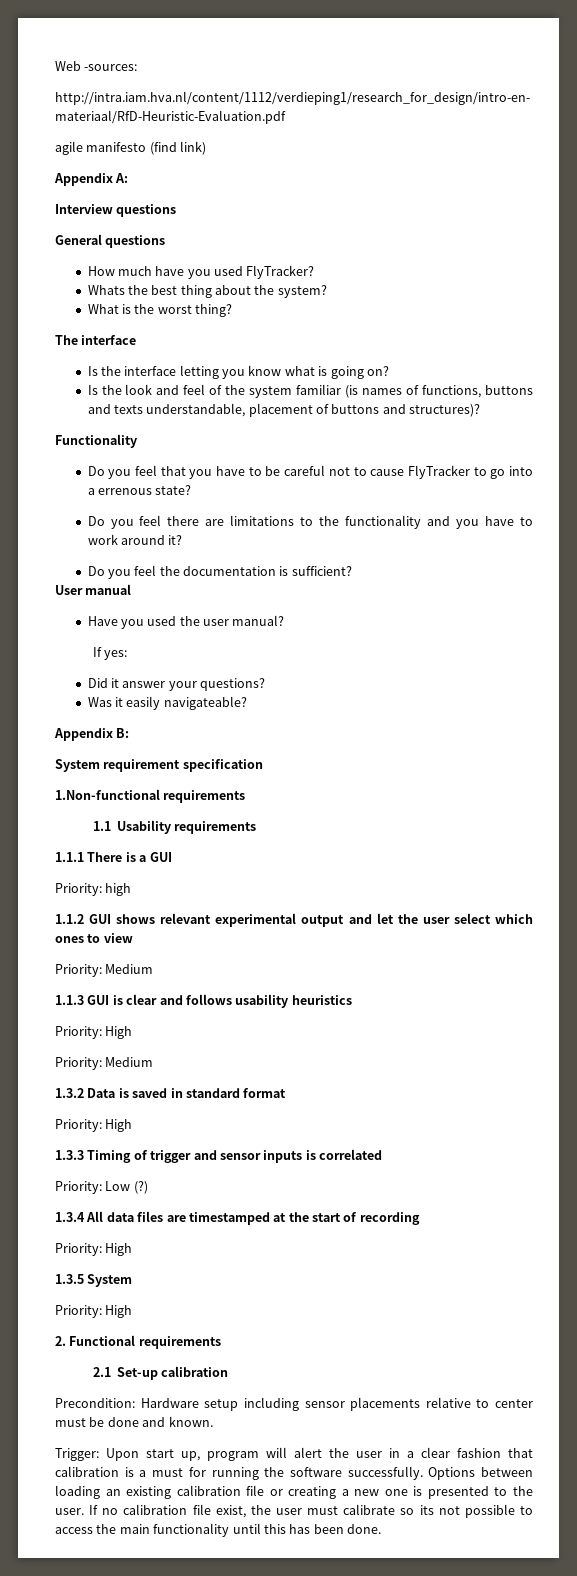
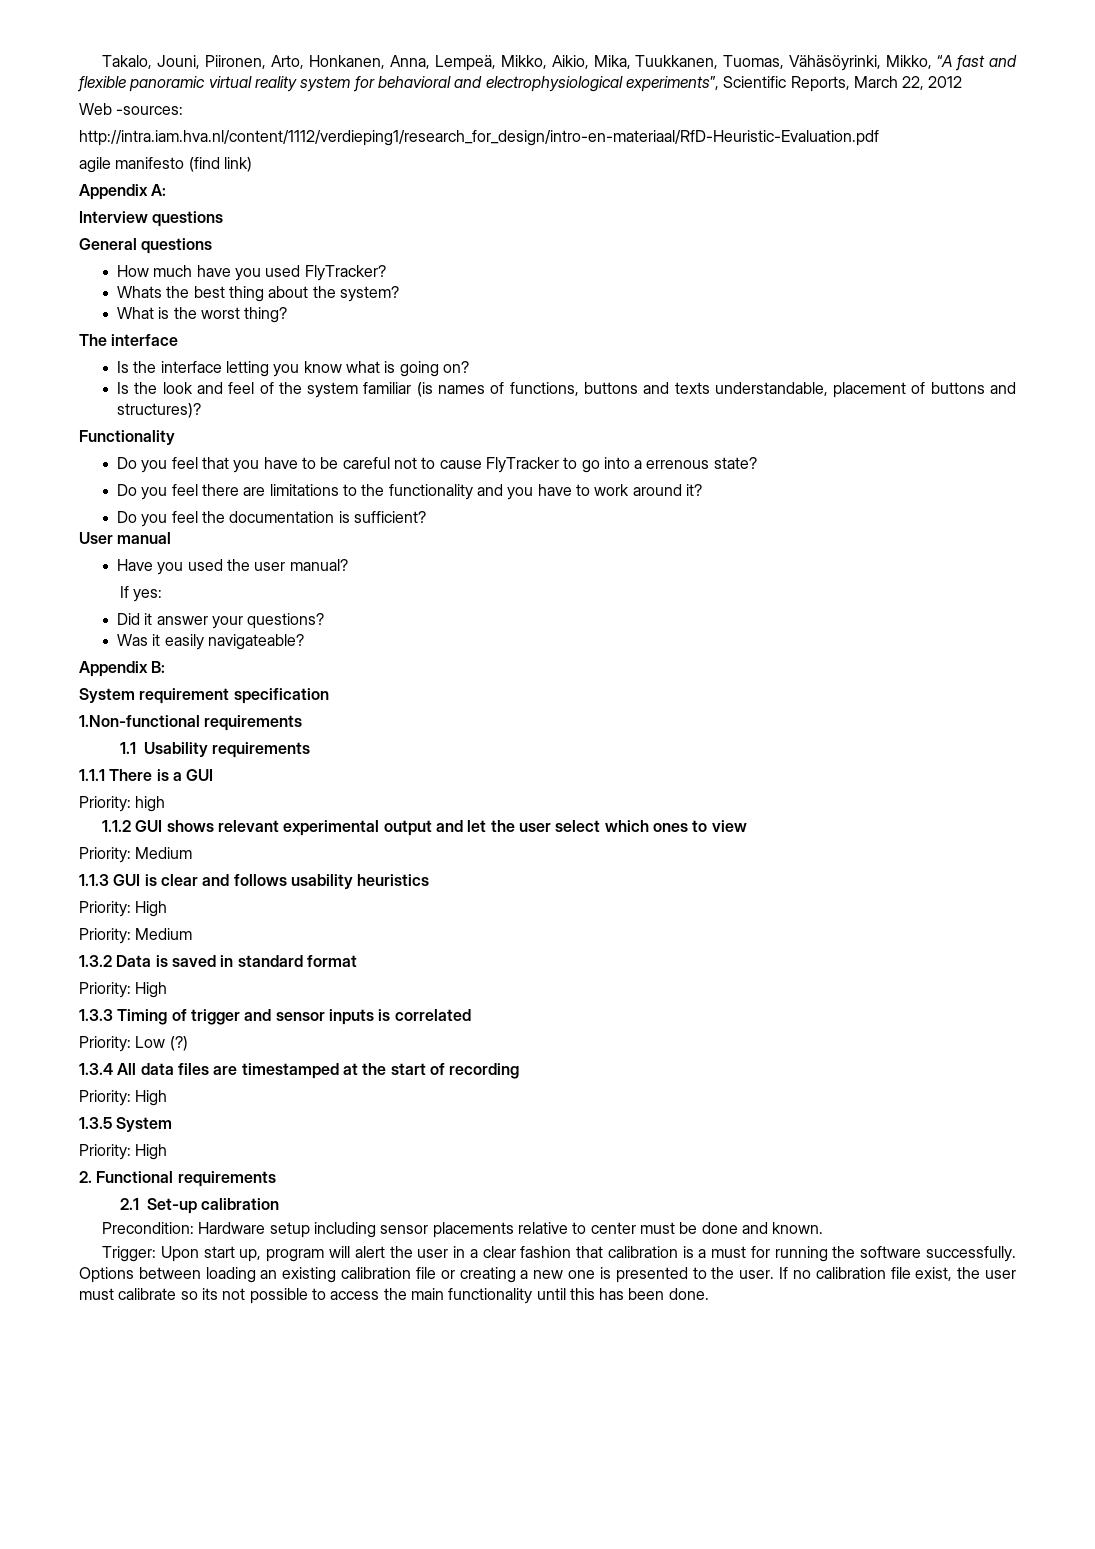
(55, 66) none -> [102,55,1018,71] [77,76,963,92] Takalo, Jouni, Piironen, Arto, Honkanen, Anna, Lempeä, Mikko, Aikio, Mika, Tuukkanen, Tuomas, Vähäsöyrinki, Mikko, “A fast and flexible panoramic virtual reality system for behavioral and electrophysiological experiments”, Scientific Reports, March 22, 2012 //

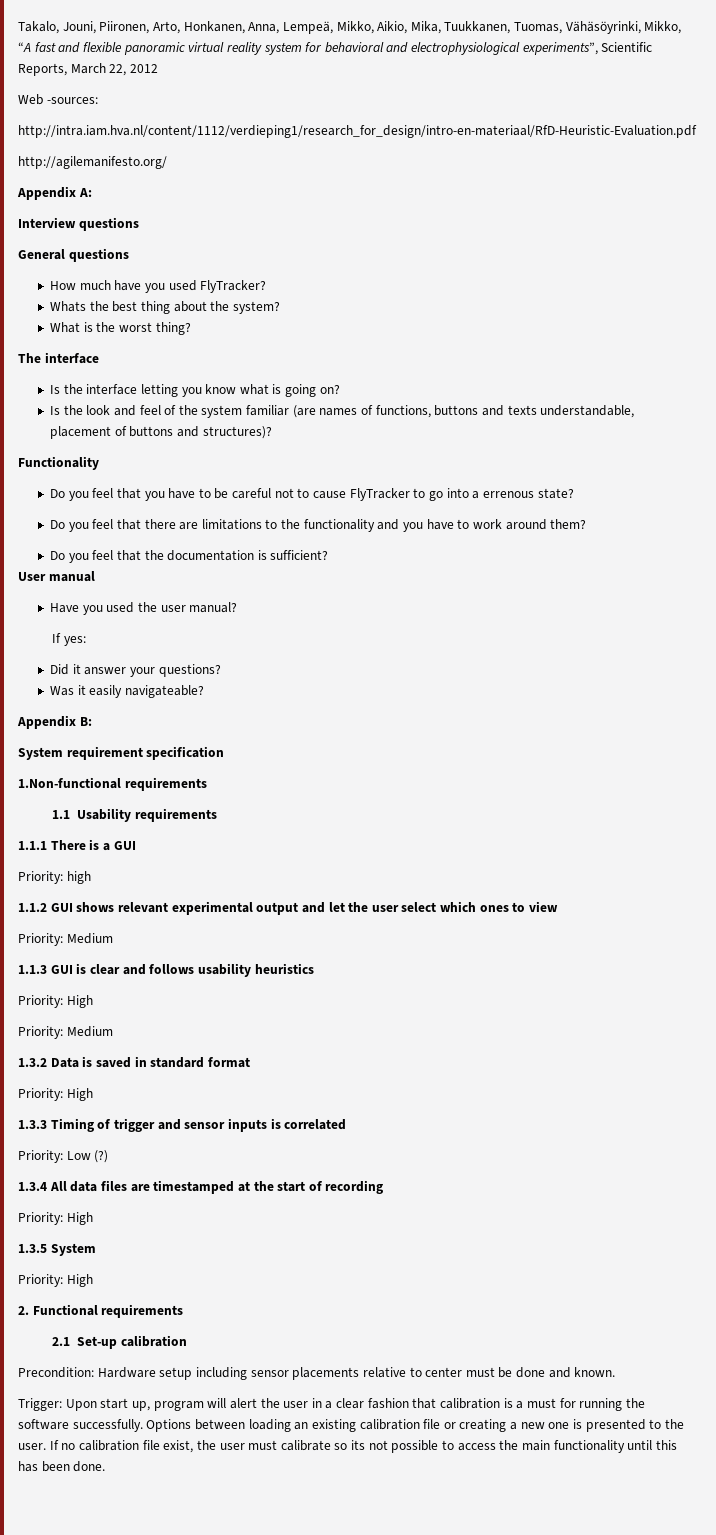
[79,157,252,173] agile manifesto (find link) -> [18,156,167,169] http://agilemanifesto.org/
[416,382,433,397] (is -> [292,405,316,418] (are
(198, 490) none -> [116,519,141,530] that
[685,484,702,496] [117,511,198,527] it? // Do you feel -> [550,519,587,529] [49,550,141,563] them? // Do you feel that

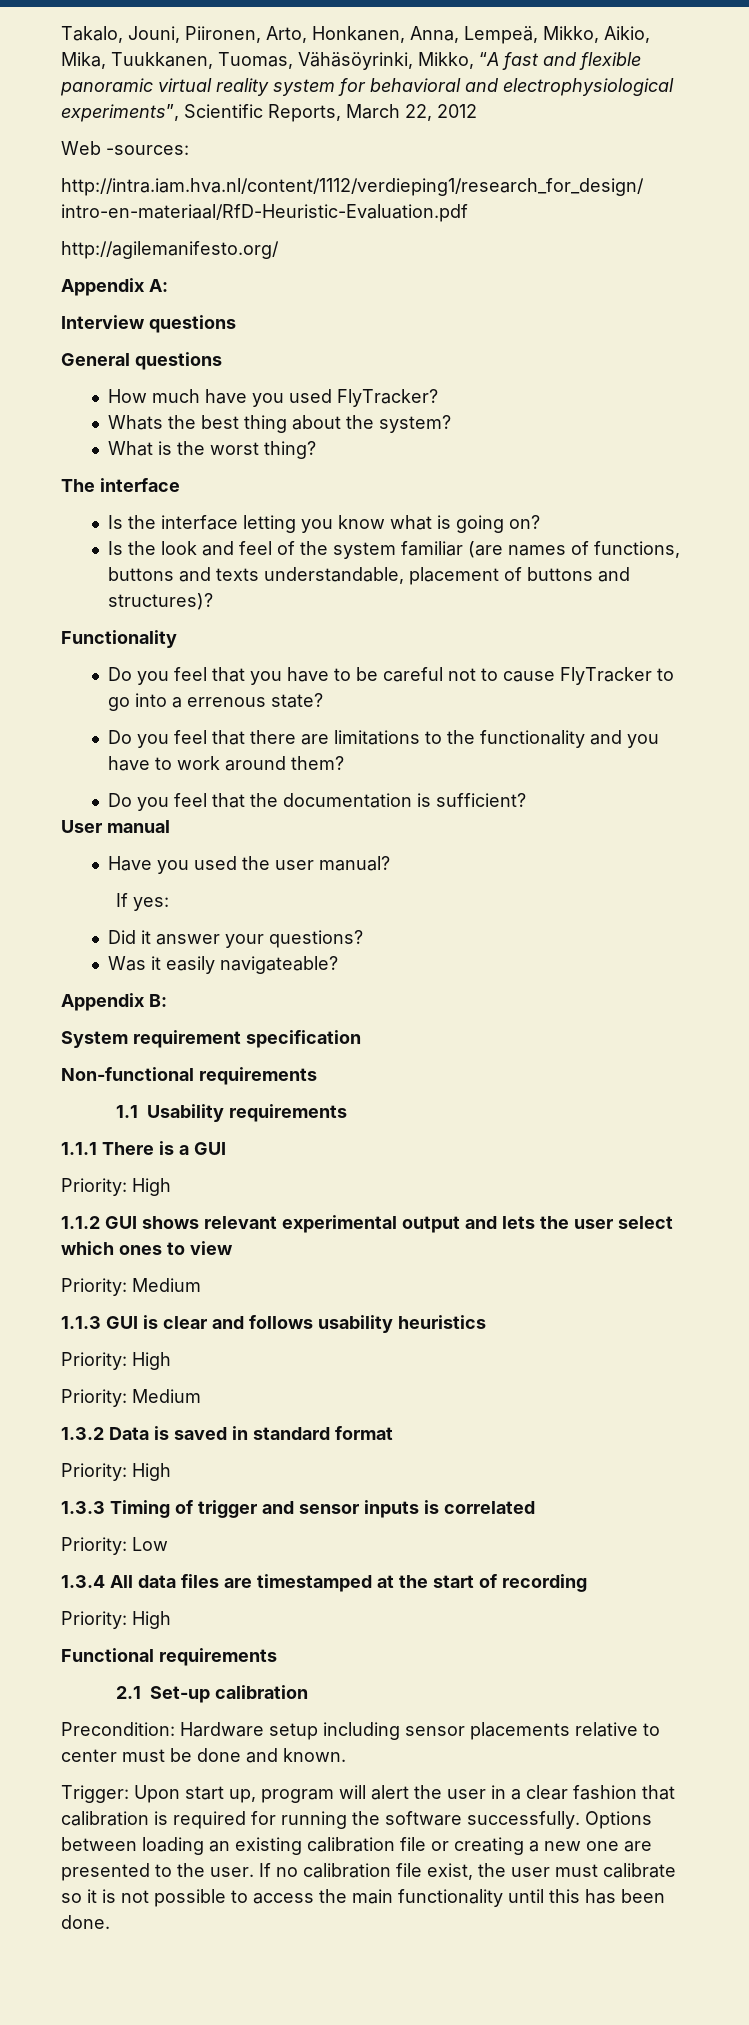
[18,777,121,789] 1.Non-functional -> [61,1067,194,1081] Non-functional
[66,871,91,884] high -> [132,1178,171,1196] High
[328,902,345,912] let -> [502,1216,535,1229] lets
[94,1150,109,1163] (?) -> (168, 1544) none
[18,1243,96,1256] [18,1274,93,1287] [18,1306,29,1315] 1.3.5 System // Priority: High // 2. -> (171, 1620) none
[516,1398,556,1409] a must -> [173,1811,246,1829] required
[573,1419,583,1429] is -> [624,1841,652,1852] are
[351,1440,366,1450] its -> [87,1889,116,1903] it is

